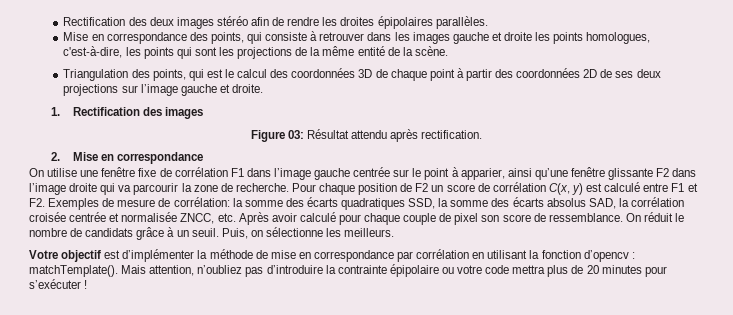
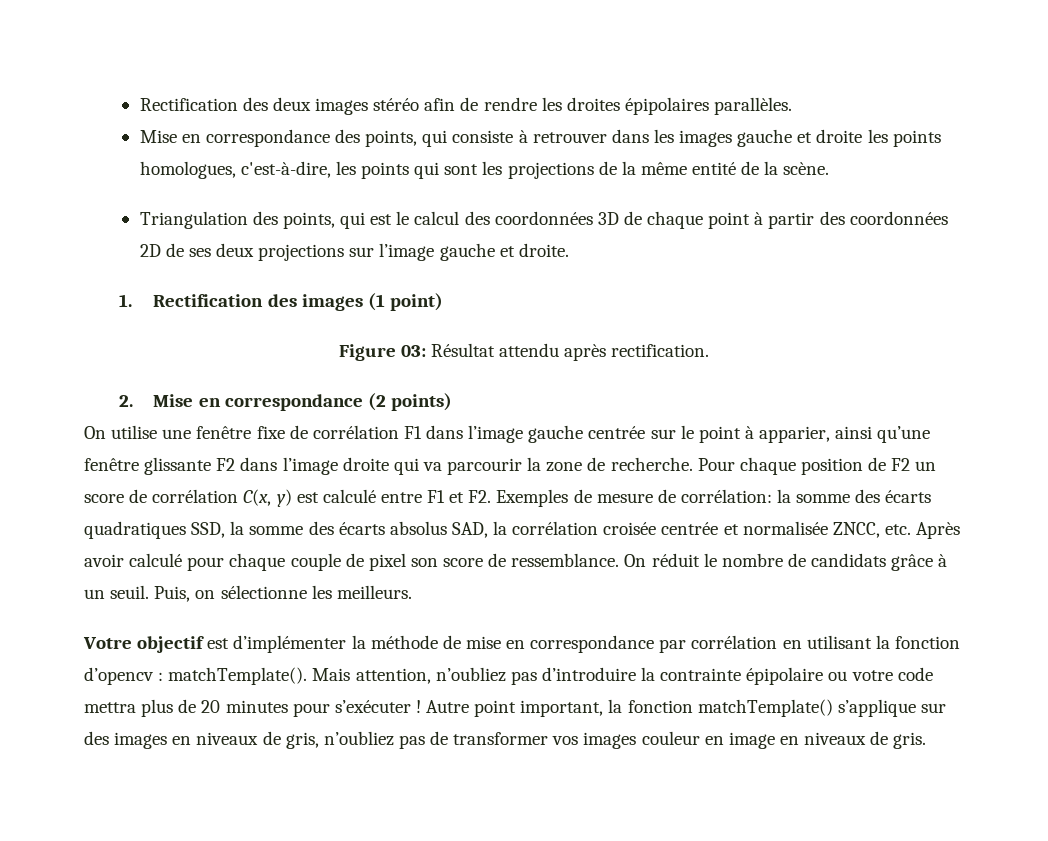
(203, 113) none -> [367,293,443,311] (1 point)
(203, 158) none -> [367,393,452,411] (2 points)
(88, 284) none -> [426,699,946,717] [84,731,927,749] Autre point important, la fonction matchTemplate() s’applique sur des images en niveaux de gris, n’oubliez pas de transformer vos images couleur en image en niveaux de gris.

